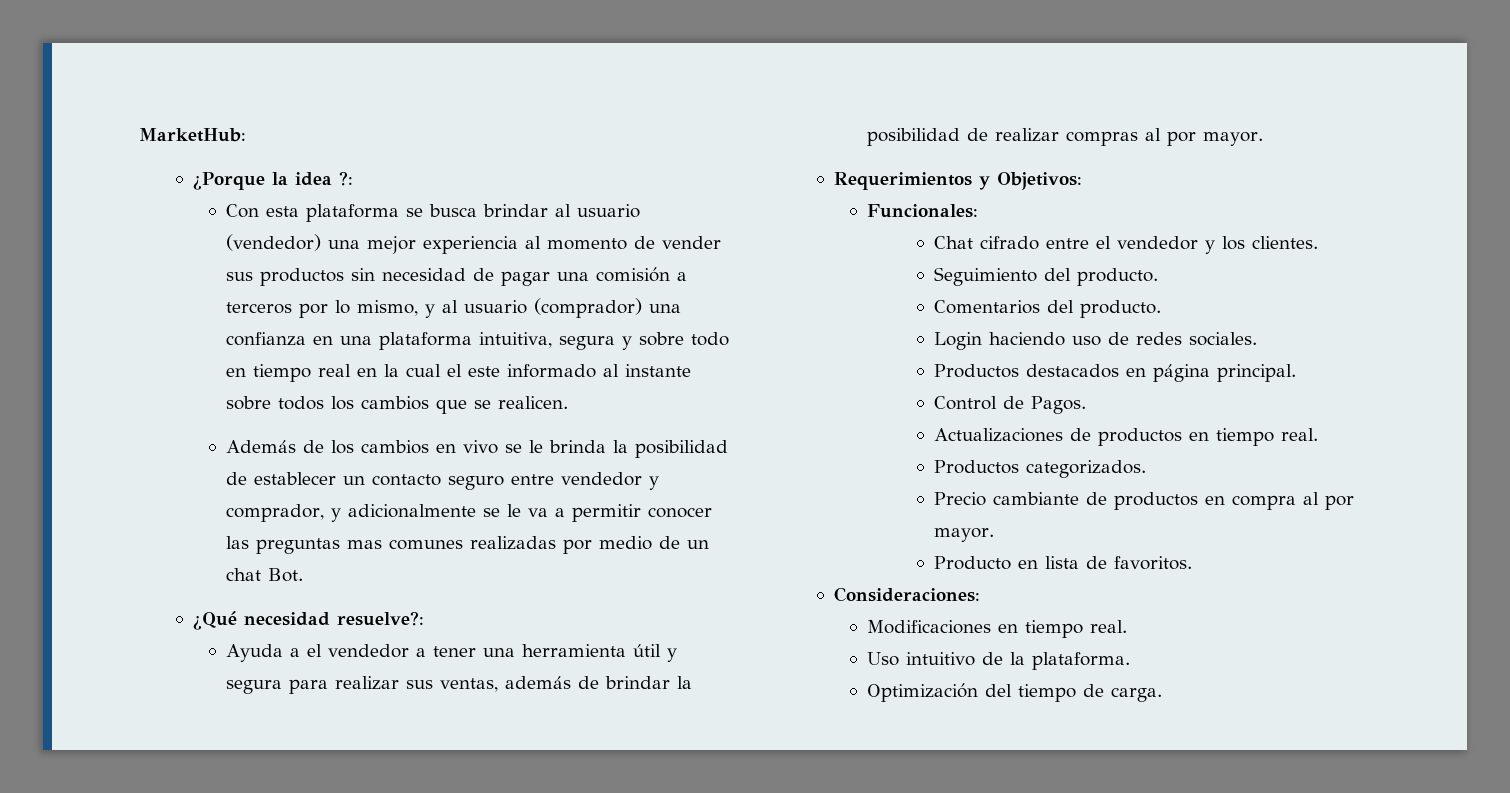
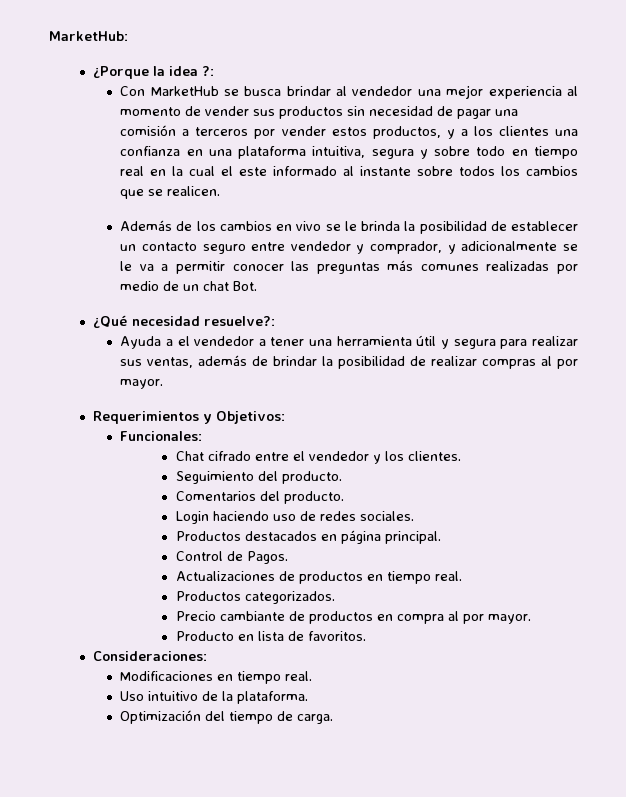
[266,204,400,222] esta plataforma -> [150,86,219,96] MarketHub
[577,204,641,218] [226,234,322,251] usuario (vendedor) -> [352,86,413,96] vendedor
[335,298,643,318] lo mismo, y al usuario (comprador) -> [281,126,549,139] vender estos productos, y a los clientes
[347,540,383,549] mas -> [387,260,414,271] más

